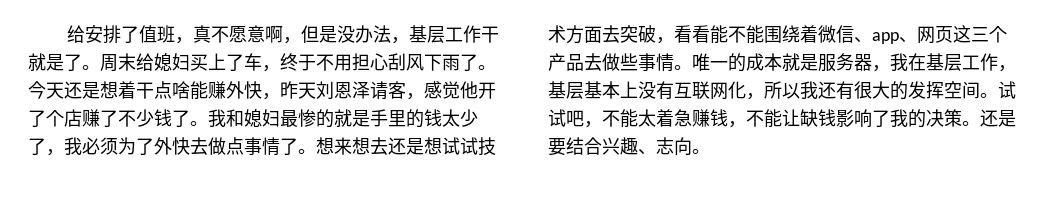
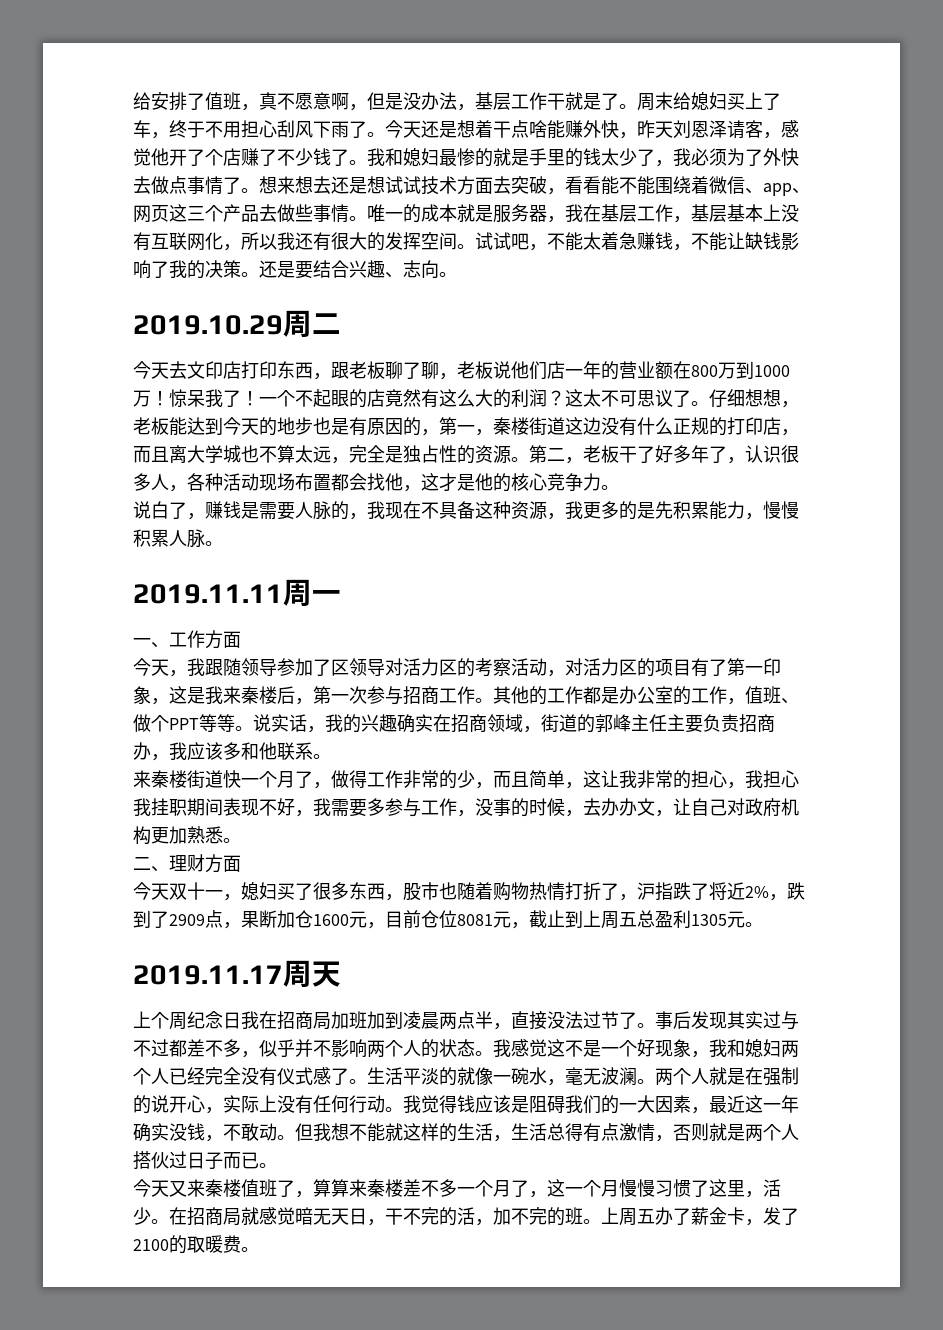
(710, 151) none -> [133,310,341,337] [133,361,790,380] [133,389,799,408] [133,417,799,436] [133,445,799,464] [133,473,619,492] [133,501,799,520] [133,529,223,547] [133,579,341,606] [133,630,241,649] [133,658,781,677] [133,686,799,705] [133,714,775,733] [133,742,331,761] [133,770,799,789] [133,798,799,817] [133,826,241,845] [133,854,241,873] [133,882,805,901] [133,910,763,929] [133,960,341,987] [133,1011,799,1030] [133,1039,799,1058] [133,1067,799,1086] [133,1095,799,1114] [133,1123,799,1142] [133,1151,277,1170] [133,1179,781,1198] [133,1207,799,1226] [133,1235,259,1254] // 2019.10.29周二 // 今天去文印店打印东西，跟老板聊了聊，老板说他们店一年的营业额在800万到1000万！惊呆我了！一个不起眼的店竟然有这么大的利润？这太不可思议了。仔细想想，老板能达到今天的地步也是有原因的，第一，秦楼街道这边没有什么正规的打印店，而且离大学城也不算太远，完全是独占性的资源。第二，老板干了好多年了，认识很多人，各种活动现场布置都会找他，这才是他的核心竞争力。 // 说白了，赚钱是需要人脉的，我现在不具备这种资源，我更多的是先积累能力，慢慢积累人脉。 // 2019.11.11周一 // 一、工作方面 // 今天，我跟随领导参加了区领导对活力区的考察活动，对活力区的项目有了第一印象，这是我来秦楼后，第一次参与招商工作。其他的工作都是办公室的工作，值班、做个PPT等等。说实话，我的兴趣确实在招商领域，街道的郭峰主任主要负责招商办，我应该多和他联系。 // 来秦楼街道快一个月了，做得工作非常的少，而且简单，这让我非常的担心，我担心我挂职期间表现不好，我需要多参与工作，没事的时候，去办办文，让自己对政府机构更加熟悉。 // 二、理财方面 // 今天双十一，媳妇买了很多东西，股市也随着购物热情打折了，沪指跌了将近2%，跌到了2909点，果断加仓1600元，目前仓位8081元，截止到上周五总盈利1305元。 // 2019.11.17周天 // 上个周纪念日我在招商局加班加到凌晨两点半，直接没法过节了。事后发现其实过与不过都差不多，似乎并不影响两个人的状态。我感觉这不是一个好现象，我和媳妇两个人已经完全没有仪式感了。生活平淡的就像一碗水，毫无波澜。两个人就是在强制的说开心，实际上没有任何行动。我觉得钱应该是阻碍我们的一大因素，最近这一年确实没钱，不敢动。但我想不能就这样的生活，生活总得有点激情，否则就是两个人搭伙过日子而已。 // 今天又来秦楼值班了，算算来秦楼差不多一个月了，这一个月慢慢习惯了这里，活少。在招商局就感觉暗无天日，干不完的活，加不完的班。上周五办了薪金卡，发了2100的取暖费。

